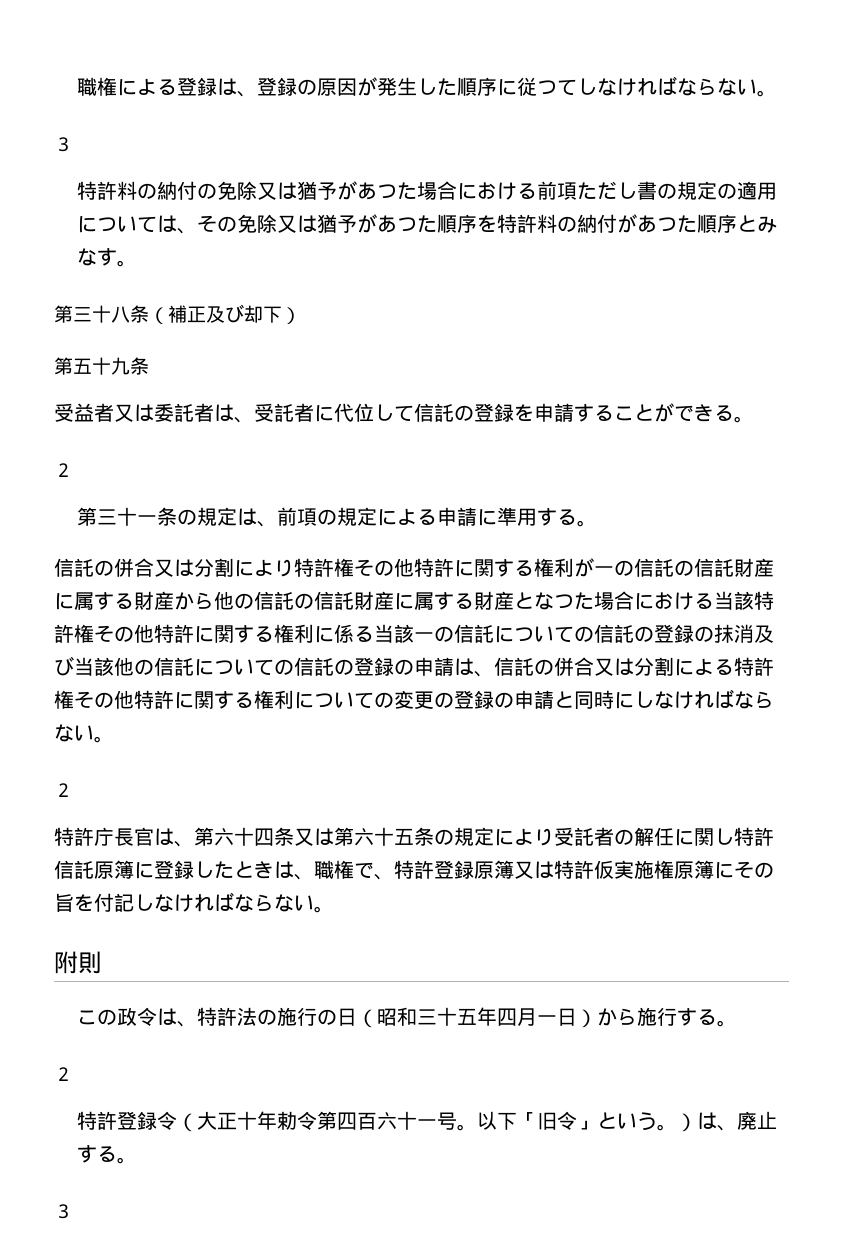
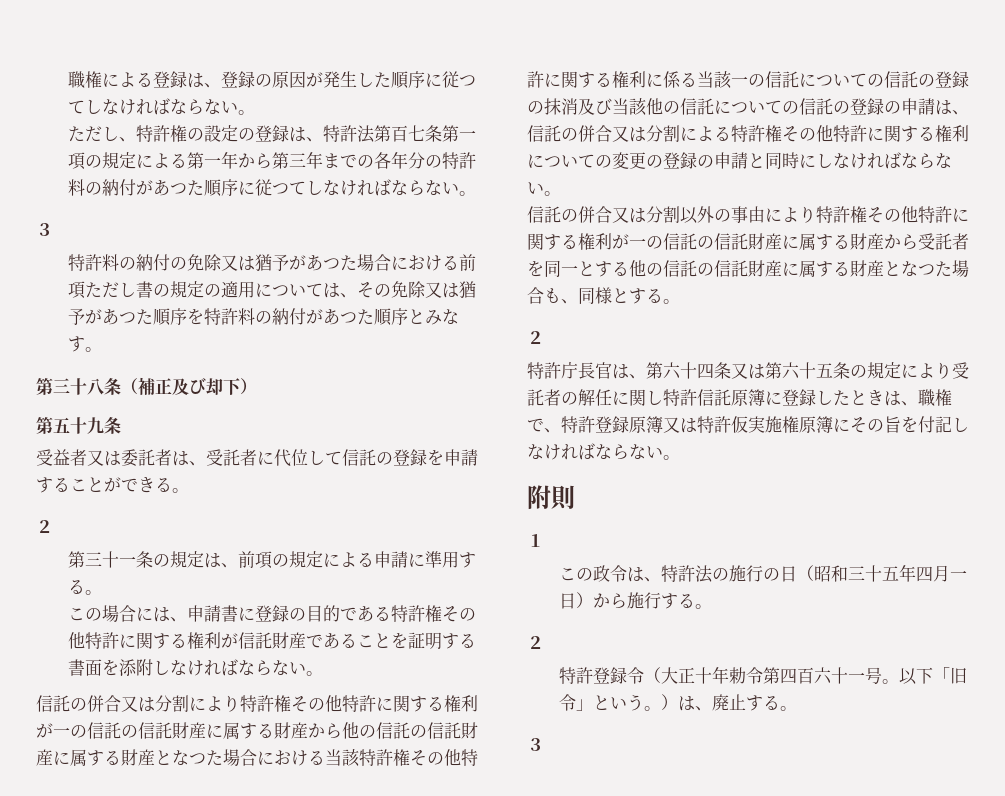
(778, 93) none -> [68,125,477,143] [68,151,477,170] [68,179,477,197] // ただし、特許権の設定の登録は、特許法第百七条第一項の規定による第一年から第三年までの各年分の特許料の納付があつた順序に従つてしなければならない。
(598, 523) none -> [68,605,477,623] [68,632,477,650] [68,659,324,676] // この場合には、申請書に登録の目的である特許権その他特許に関する権利が信託財産であることを証明する書面を添附しなければならない。
(114, 739) none -> [527,206,969,224] [527,233,969,250] [527,260,969,277] [527,287,680,304] // 信託の併合又は分割以外の事由により特許権その他特許に関する権利が一の信託の信託財産に属する財産から受託者を同一とする他の信託の信託財産に属する財産となつた場合も、同様とする。
(102, 962) none -> [527,534,544,547] // １

